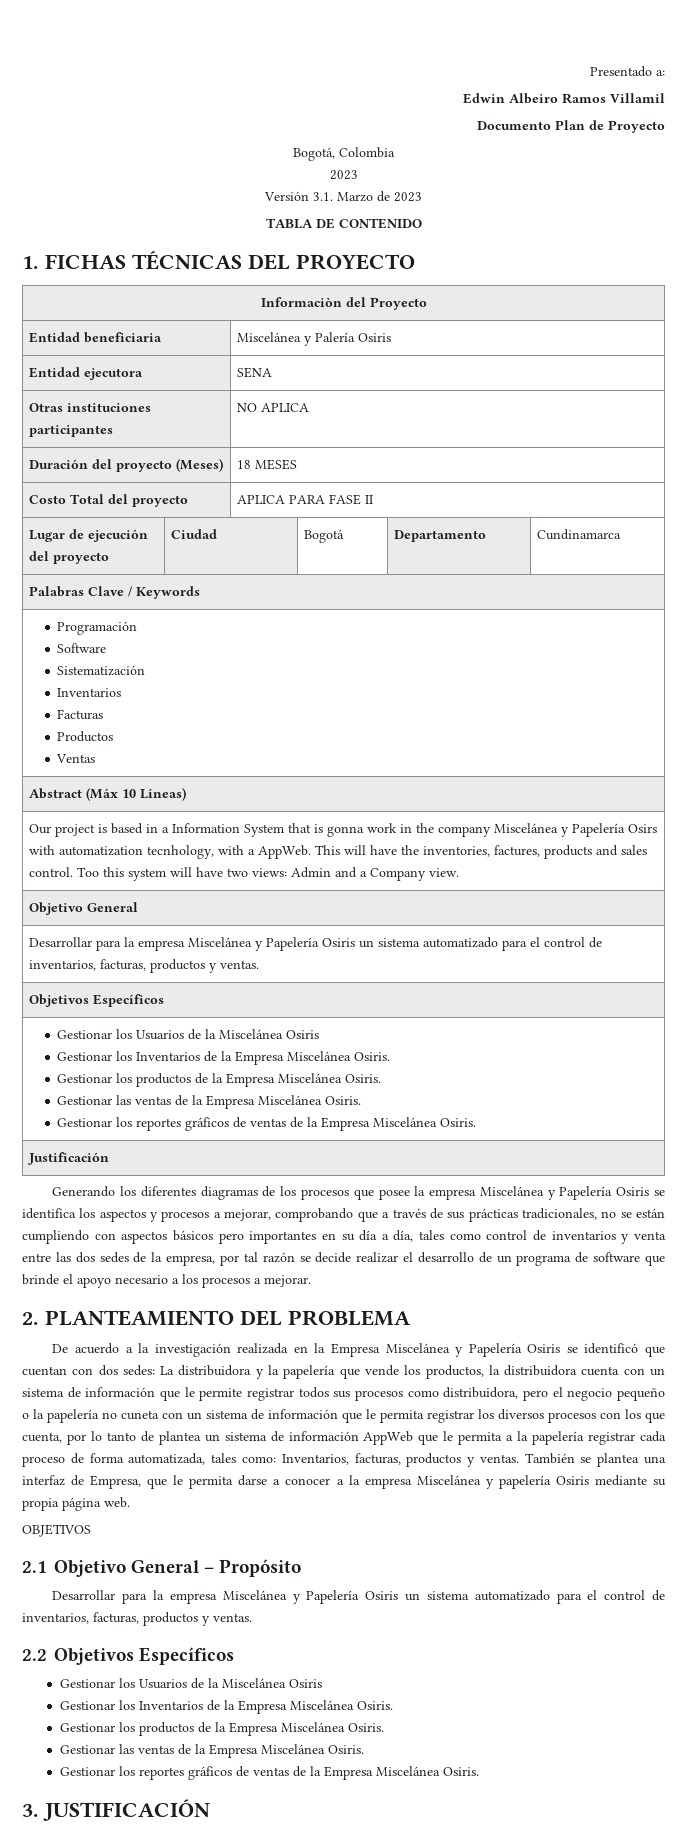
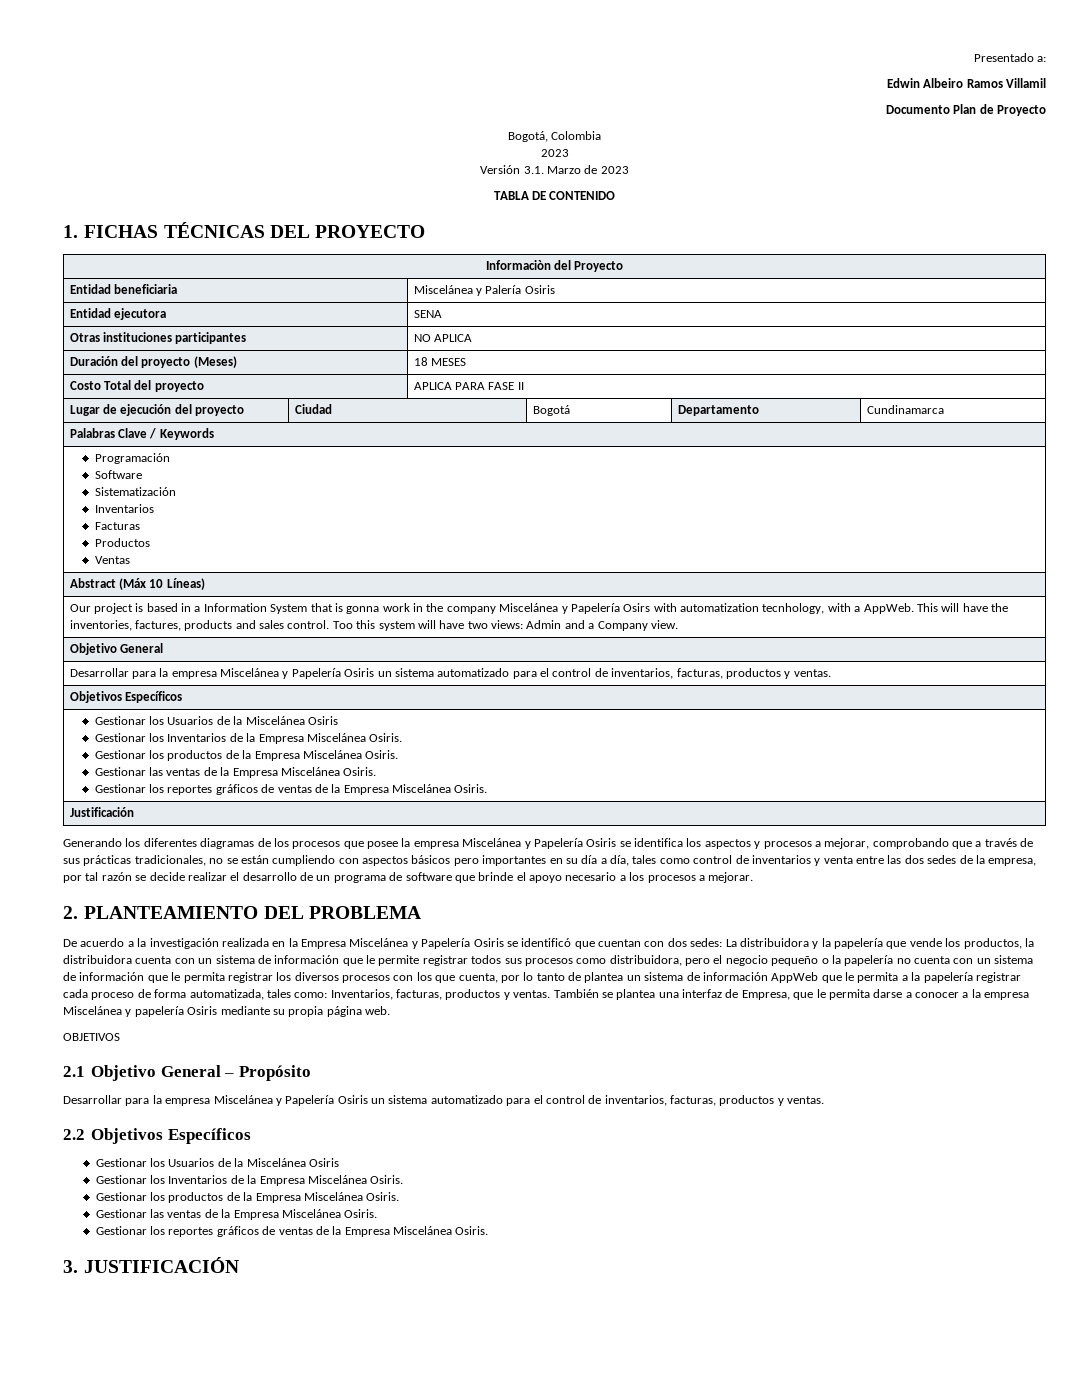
[121,1410,159,1420] cuneta -> [914,956,950,964] cuenta

